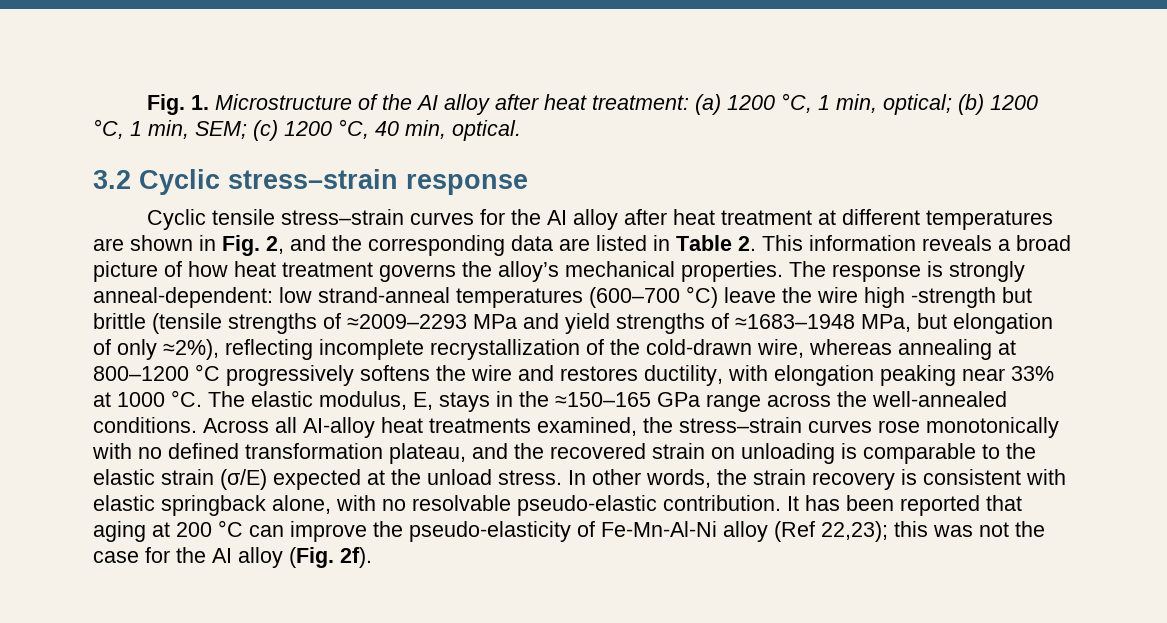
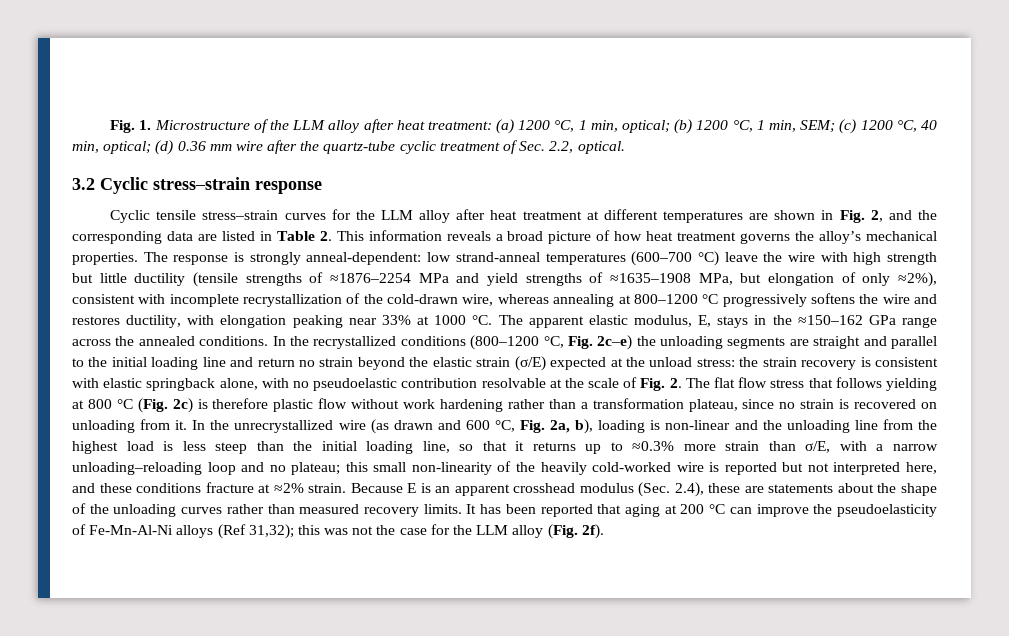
[416,95,439,110] AI -> [292,120,326,130] LLM
(446, 129) none -> [103,140,574,155] optical; (d) 0.36 mm wire after the quartz-tube cyclic treatment of Sec. 2.2,
[547,210,568,225] AI -> [381,210,414,220] LLM
[864,287,1032,308] [93,313,146,329] high -strength but brittle -> [820,252,937,265] [72,273,186,286] with high strength but little ductility
[347,314,467,329] ≈2009–2293 -> [330,273,411,283] ≈1876–2254
[735,314,855,329] ≈1683–1948 -> [610,273,691,283] ≈1635–1908
[225,339,313,360] reflecting -> [72,294,166,304] consistent with
(245, 399) none -> [528,316,584,328] apparent
[555,392,651,407] ≈150–165 -> [797,315,863,325] ≈150–162
[872,391,1007,407] [93,417,1059,438] [92,443,1000,464] well-annealed conditions. Across all AI-alloy heat treatments examined, the stress–strain curves rose monotonically with no defined transformation plateau, and the recovered strain on unloading is comparable to -> [138,335,938,350] [72,357,405,370] annealed conditions. In the recrystallized conditions (800–1200 °C, Fig. 2c–e) the unloading segments are straight and parallel to the initial loading line and return no strain beyond
[498,469,711,488] stress. In other words, -> [696,358,735,367] stress:
[412,495,781,516] resolvable pseudo-elastic contribution. -> [313,377,937,391] [72,398,937,413] [72,419,937,434] [72,441,938,454] [72,461,937,475] [72,482,937,497] [72,503,462,517] pseudoelastic contribution resolvable at the scale of Fig. 2. The flat flow stress that follows yielding at 800 °C (Fig. 2c) is therefore plastic flow without work hardening rather than a transformation plateau, since no strain is recovered on unloading from it. In the unrecrystallized wire (as drawn and 600 °C, Fig. 2a, b), loading is non-linear and the unloading line from the highest load is less steep than the initial loading line, so that it returns up to ≈0.3% more strain than σ/E, with a narrow unloading–reloading loop and no plateau; this small non-linearity of the heavily cold-worked wire is reported but not interpreted here, and these conditions fracture at ≈2% strain. Because E is an apparent crosshead modulus (Sec. 2.4), these are statements about the shape of the unloading curves rather than measured recovery limits.
[409,521,571,542] pseudo-elasticity -> [836,504,937,517] pseudoelasticity
[723,521,888,542] alloy (Ref 22,23); -> [176,524,294,539] alloys (Ref 31,32);
[212,548,232,563] AI -> [476,525,509,535] LLM

